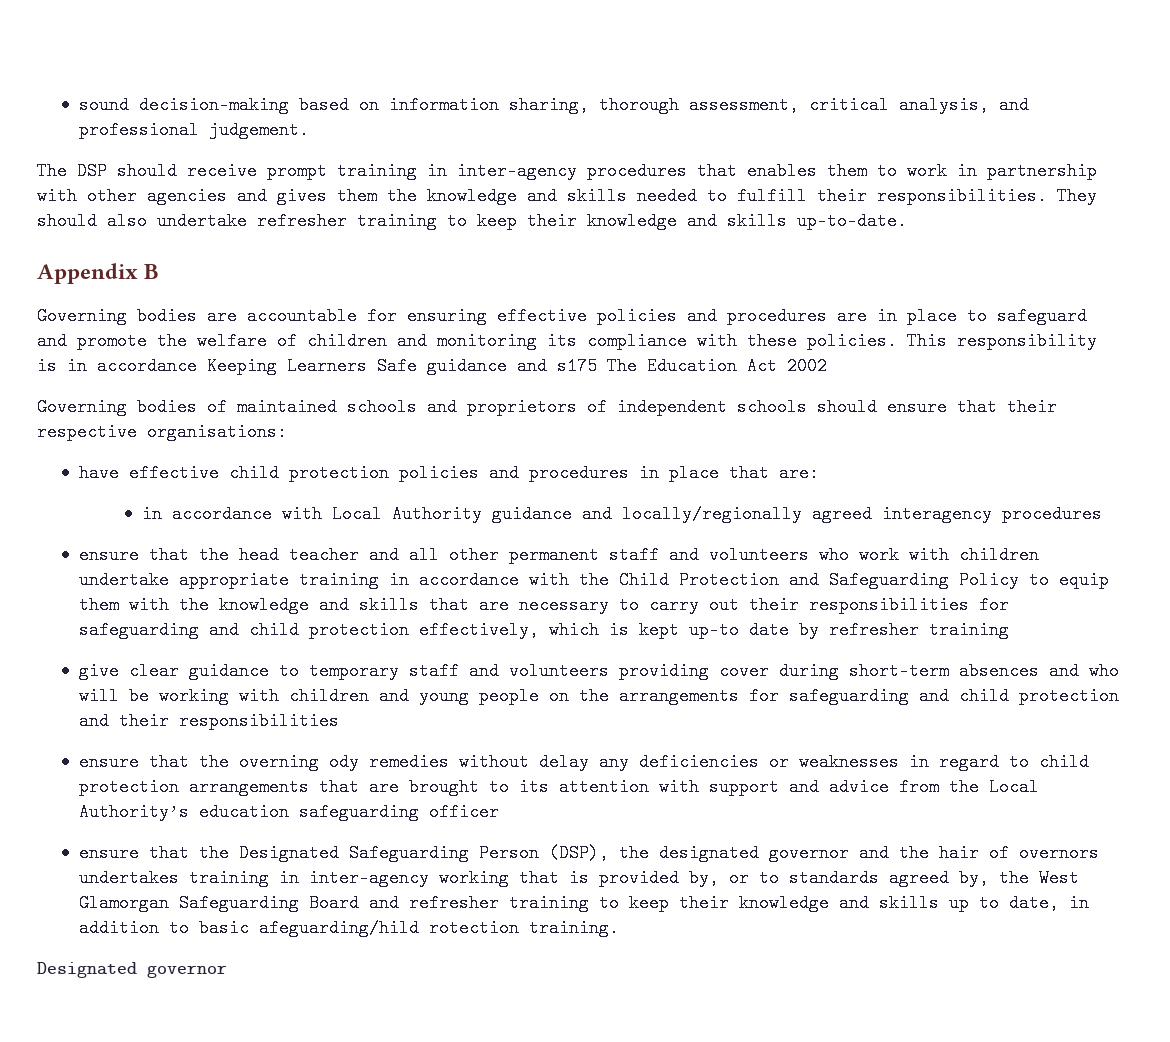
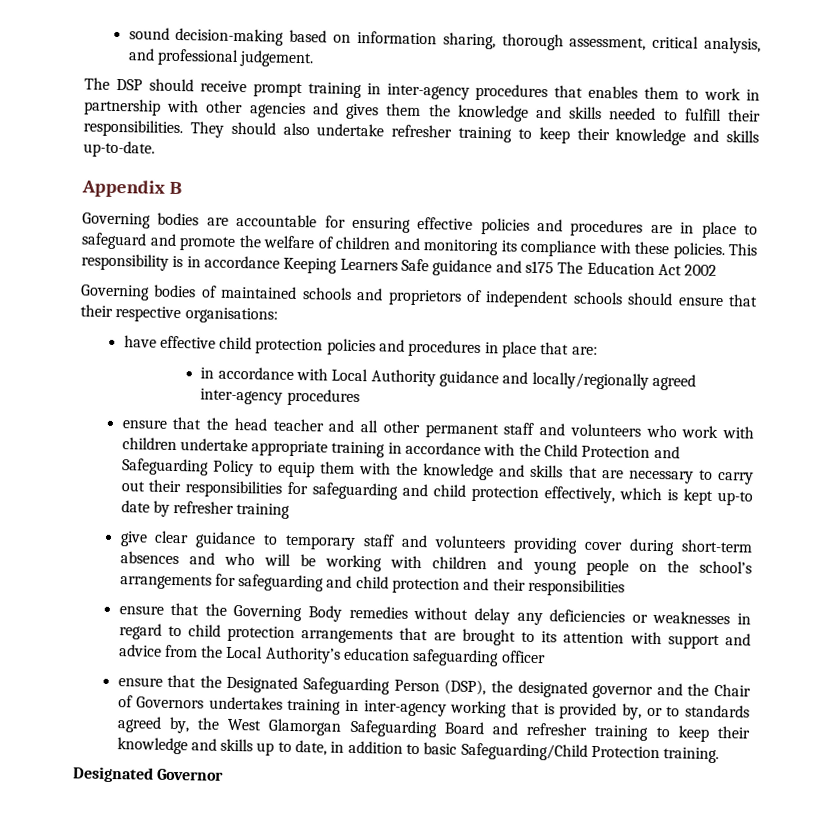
[882,505,993,523] interagency -> [200,388,284,405] inter-agency
(609, 696) none -> [698,560,752,574] school’s
[238,753,359,771] overning ody -> [233,604,343,622] Governing Body
[938,844,1099,862] hair of overnors -> [714,683,752,697] [117,695,205,709] Chair of Governors
[258,919,519,937] afeguarding/hild rotection -> [460,742,661,761] Safeguarding/Child Protection
[147,965,227,978] governor -> [156,768,225,781] Governor

